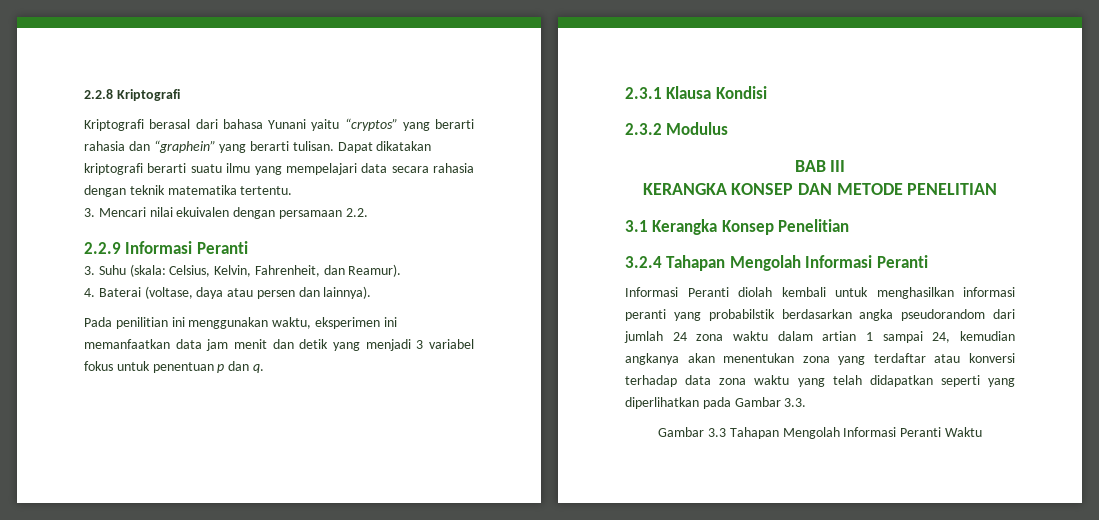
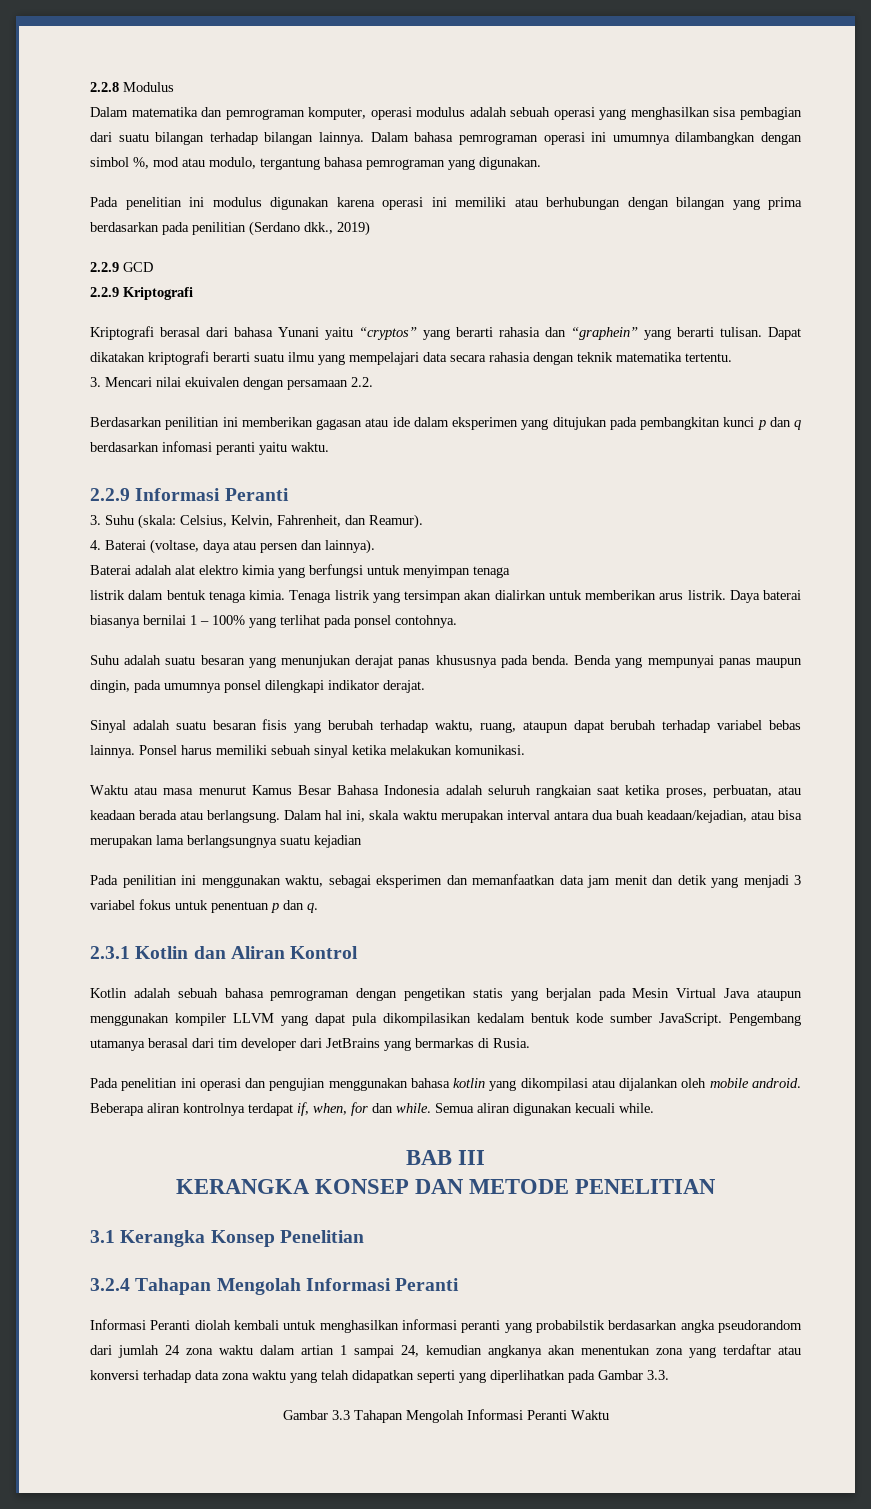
(113, 94) none -> [123,82,174,92] [90,107,803,120] [90,132,803,145] [90,157,541,170] [90,197,802,210] [90,221,370,236] [90,262,153,272] [90,287,119,297] Modulus // Dalam matematika dan pemrograman komputer, operasi modulus adalah sebuah operasi yang menghasilkan sisa pembagian dari suatu bilangan terhadap bilangan lainnya. Dalam bahasa pemrograman operasi ini umumnya dilambangkan dengan simbol %, mod atau modulo, tergantung bahasa pemrograman yang digunakan. // Pada penelitian ini modulus digunakan karena operasi ini memiliki atau berhubungan dengan bilangan yang prima berdasarkan pada penilitian (Serdano dkk., 2019) // 2.2.9 GCD // 2.2.9
(368, 212) none -> [90,417,801,430] [90,441,329,455] // Berdasarkan penilitian ini memberikan gagasan atau ide dalam eksperimen yang ditujukan pada pembangkitan kunci p dan q berdasarkan infomasi peranti yaitu waktu.
(372, 292) none -> [90,564,510,578] [90,590,801,603] [90,615,457,628] [90,655,803,668] [90,680,425,693] [90,719,802,733] [90,745,525,758] [90,785,802,798] [90,810,802,823] [90,835,362,848] // Baterai adalah alat elektro kimia yang berfungsi untuk menyimpan tenaga // listrik dalam bentuk tenaga kimia. Tenaga listrik yang tersimpan akan dialirkan untuk memberikan arus listrik. Daya baterai biasanya bernilai 1 – 100% yang terlihat pada ponsel contohnya. // Suhu adalah suatu besaran yang menunjukan derajat panas khususnya pada benda. Benda yang mempunyai panas maupun dingin, pada umumnya ponsel dilengkapi indikator derajat. // Sinyal adalah suatu besaran fisis yang berubah terhadap waktu, ruang, ataupun dapat berubah terhadap variabel bebas lainnya. Ponsel harus memiliki sebuah sinyal ketika melakukan komunikasi. // Waktu atau masa menurut Kamus Besar Bahasa Indonesia adalah seluruh rangkaian saat ketika proses, perbuatan, atau keadaan berada atau berlangsung. Dalam hal ini, skala waktu merupakan interval antara dua buah keadaan/kejadian, atau bisa merupakan lama berlangsungnya suatu kejadian
[314,317,397,329] eksperimen ini -> [328,875,468,888] sebagai eksperimen dan
[666,86,767,99] [625,122,729,135] Klausa Kondisi // 2.3.2 Modulus -> [135,946,359,959] [90,988,802,1001] [90,1013,801,1026] [90,1038,530,1051] [90,1078,801,1091] [90,1102,654,1116] Kotlin dan Aliran Kontrol // Kotlin adalah sebuah bahasa pemrograman dengan pengetikan statis yang berjalan pada Mesin Virtual Java ataupun menggunakan kompiler LLVM yang dapat pula dikompilasikan kedalam bentuk kode sumber JavaScript. Pengembang utamanya berasal dari tim developer dari JetBrains yang bermarkas di Rusia. // Pada penelitian ini operasi dan pengujian menggunakan bahasa kotlin yang dikompilasi atau dijalankan oleh mobile android. Beberapa aliran kontrolnya terdapat if, when, for dan while. Semua aliran digunakan kecuali while.

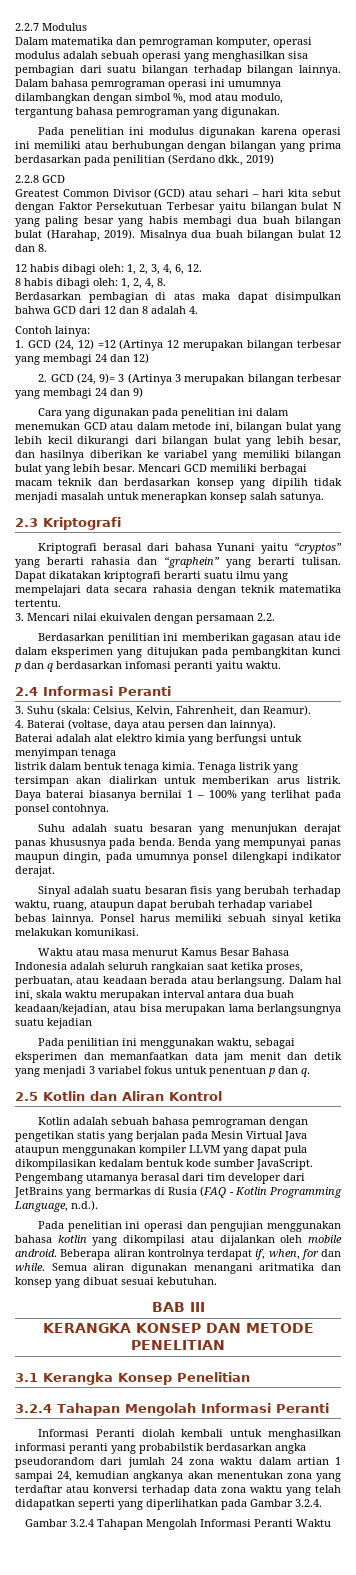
[90,82,119,92] 2.2.8 -> [15,23,39,31] 2.2.7
[90,262,119,272] 2.2.9 -> [15,175,39,183] 2.2.8
[90,287,119,297] 2.2.9 -> [15,188,341,199] [15,202,343,213] [15,216,341,227] [15,229,341,241] [15,244,47,252] [15,264,202,275] [15,278,166,289] [15,292,341,303] [15,306,198,314] [15,326,90,337] [15,339,342,351] [15,353,149,365] [38,373,342,385] [15,387,143,399] [38,408,290,419] [15,422,341,433] [15,436,341,447] [15,450,341,461] [15,464,307,475] [15,478,342,489] [15,492,324,503] [15,518,38,527] Greatest Common Divisor (GCD) atau sehari – hari kita sebut dengan Faktor Persekutuan Terbesar yaitu bilangan bulat N yang paling besar yang habis membagi dua buah bilangan bulat (Harahap, 2019). Misalnya dua buah bilangan bulat 12 dan 8. // 12 habis dibagi oleh: 1, 2, 3, 4, 6, 12. // 8 habis dibagi oleh: 1, 2, 4, 8. // Berdasarkan pembagian di atas maka dapat disimpulkan bahwa GCD dari 12 dan 8 adalah 4. // Contoh lainya: // 1. GCD (24, 12) =12 (Artinya 12 merupakan bilangan terbesar yang membagi 24 dan 12) // 2. GCD (24, 9)= 3 (Artinya 3 merupakan bilangan terbesar yang membagi 24 dan 9) // Cara yang digunakan pada penelitian ini dalam menemukan GCD atau dalam metode ini, bilangan bulat yang lebih kecil dikurangi dari bilangan bulat yang lebih besar, dan hasilnya diberikan ke variabel yang memiliki bilangan bulat yang lebih besar. Mencari GCD memiliki berbagai macam teknik dan berdasarkan konsep yang dipilih tidak menjadi masalah untuk menerapkan konsep salah satunya. // 2.3
[90,488,130,501] 2.2.9 -> [15,687,38,696] 2.4
[90,946,130,959] 2.3.1 -> [15,1092,38,1101] 2.5
[493,1038,530,1048] Rusia. -> [168,1186,342,1198] [14,1200,98,1212] Rusia (FAQ - Kotlin Programming Language, n.d.).
[575,1103,654,1113] kecuali while. -> [193,1263,341,1274] [15,1277,217,1288] menangani aritmatika dan konsep yang dibuat sesuai kebutuhan.
[647,1370,669,1380] [282,1410,350,1420] 3.3. // Gambar 3.3 -> [295,1499,322,1507] [25,1519,94,1527] 3.2.4. // Gambar 3.2.4

